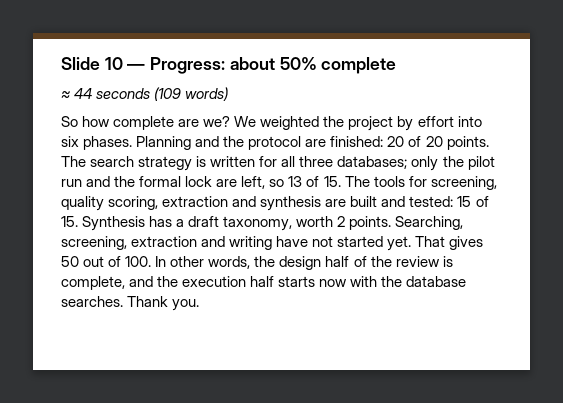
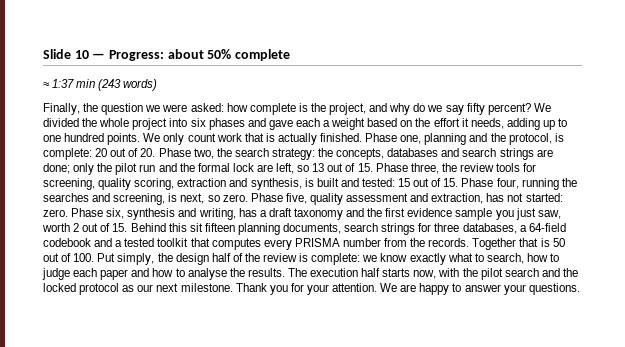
[74,87,229,101] [61,116,482,131] [61,136,489,150] [61,156,408,171] 44 seconds (109 words) // So how complete are we? We weighted the project by effort into six phases. Planning and the protocol are finished: 20 of 20 points. The search strategy is written for all three databases; -> [52,79,158,91] [43,103,551,115] [43,118,568,130] [43,133,564,145] [43,148,553,160] [43,163,70,174] 1:37 min (243 words) // Finally, the question we were asked: how complete is the project, and why do we say fifty percent? We divided the whole project into six phases and gave each a weight based on the effort it needs, adding up to one hundred points. We only count work that is actually finished. Phase one, planning and the protocol, is complete: 20 out of 20. Phase two, the search strategy: the concepts, databases and search strings are done;
[306,176,370,187] of 15. The -> [327,163,494,174] out of 15. Phase three, the review
[260,196,347,211] synthesis are -> [250,178,314,190] synthesis, is
[475,196,489,207] [61,216,464,231] [61,236,484,251] of 15. Synthesis has a draft taxonomy, worth 2 points. Searching, screening, extraction and writing have not started yet. That gives -> [413,178,577,190] [43,193,563,205] [43,208,561,220] [42,223,566,235] [43,238,550,250] out of 15. Phase four, running the searches and screening, is next, so zero. Phase five, quality assessment and extraction, has not started: zero. Phase six, synthesis and writing, has a draft taxonomy and the first evidence sample you just saw, worth 2 out of 15. Behind this sit fifteen planning documents, search strings for three databases, a 64-field codebook and a tested toolkit that computes every PRISMA number from the records. Together that is
[155,256,251,269] In other words, -> [97,253,155,265] Put simply,
[61,276,179,290] complete, and the -> [311,253,560,265] [42,268,307,280] complete: we know exactly what to search, how to judge each paper and how to analyse the results. The
[319,279,348,287] now -> [413,270,437,279] now,
[406,276,467,287] [61,296,200,311] database searches. Thank you. -> [480,268,578,280] [43,283,580,295] pilot search and the locked protocol as our next milestone. Thank you for your attention. We are happy to answer your questions.

